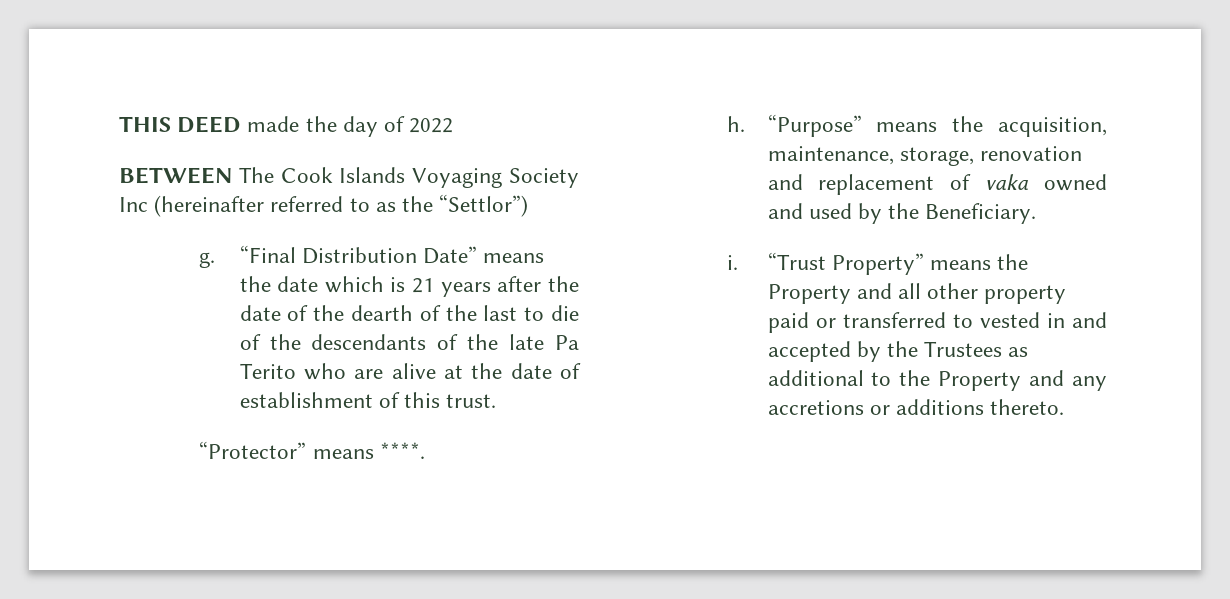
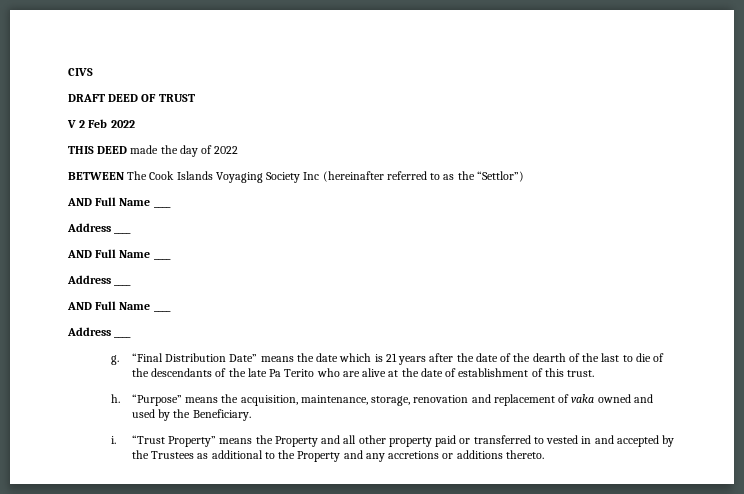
(119, 124) none -> [68,68,93,76] [68,94,195,102] [67,119,135,128] CIVS // DRAFT DEED OF TRUST // V 2 Feb 2022 //
(529, 205) none -> [67,197,151,206] [153,206,171,208] [67,223,111,232] [114,232,132,234] [67,249,151,258] [153,258,171,260] [67,275,111,284] [114,284,132,286] [67,301,151,310] [153,310,171,312] [67,327,111,336] [114,336,132,338] // AND Full Name ____ // Address ____ // AND Full Name ____ // Address ____ // AND Full Name ____ // Address ____
[199,441,425,459] // “Protector” means ****. -> (595, 373) none

